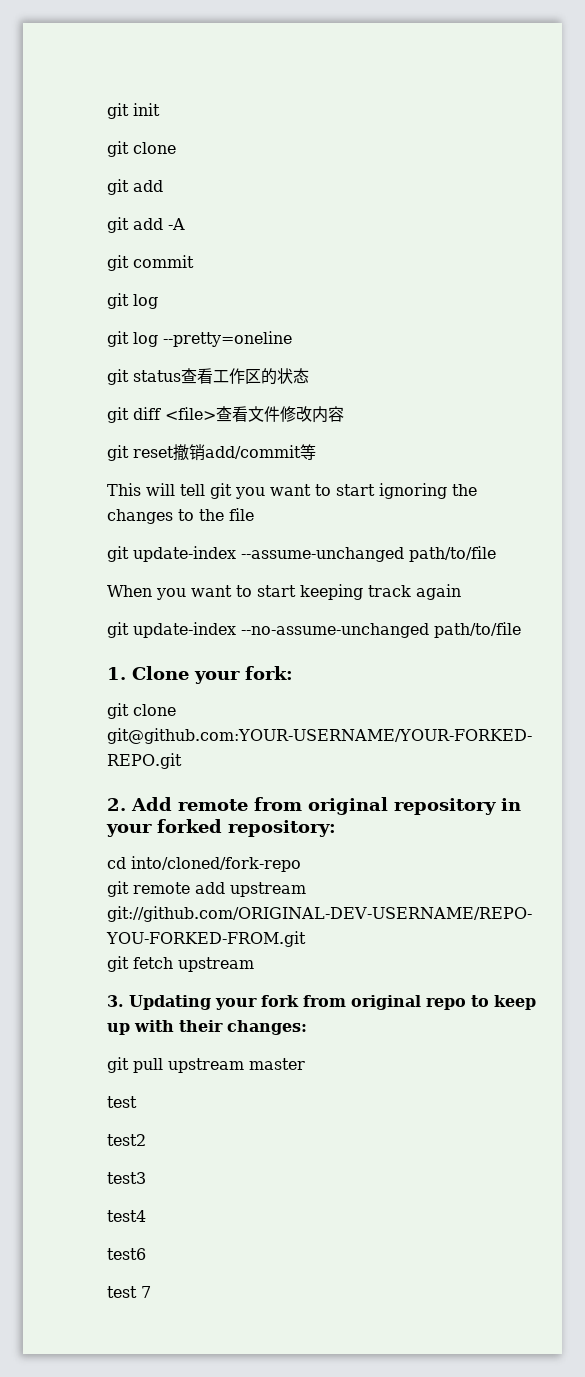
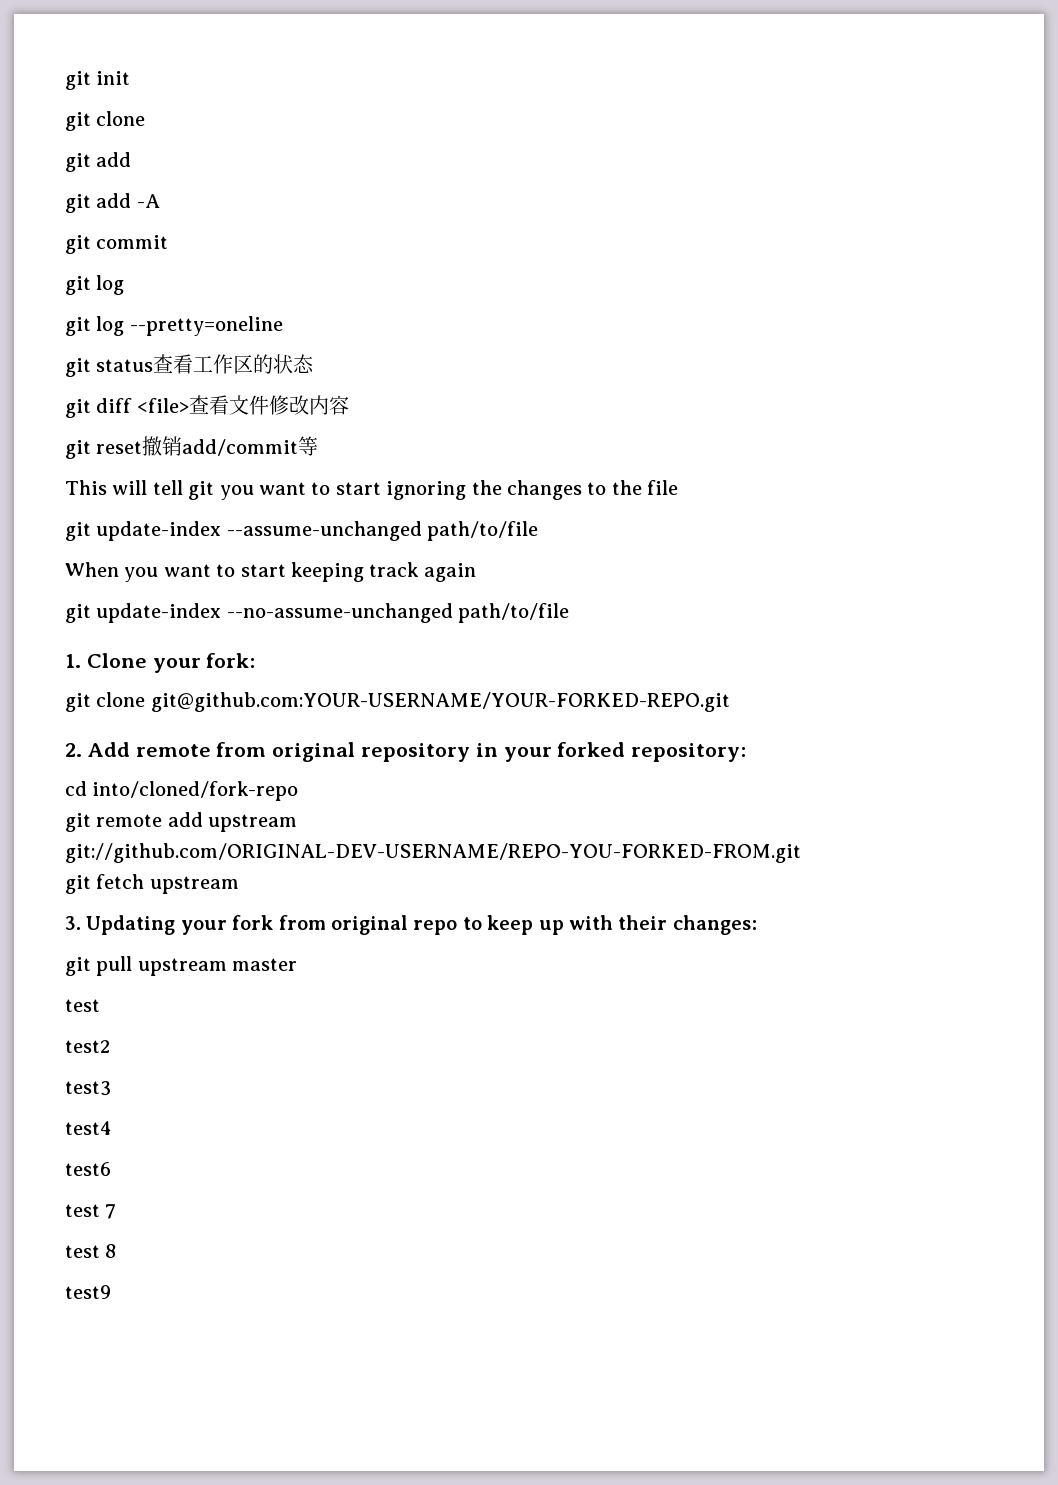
(151, 1292) none -> [65,1244,117,1258] [65,1285,111,1299] // test 8 // test9

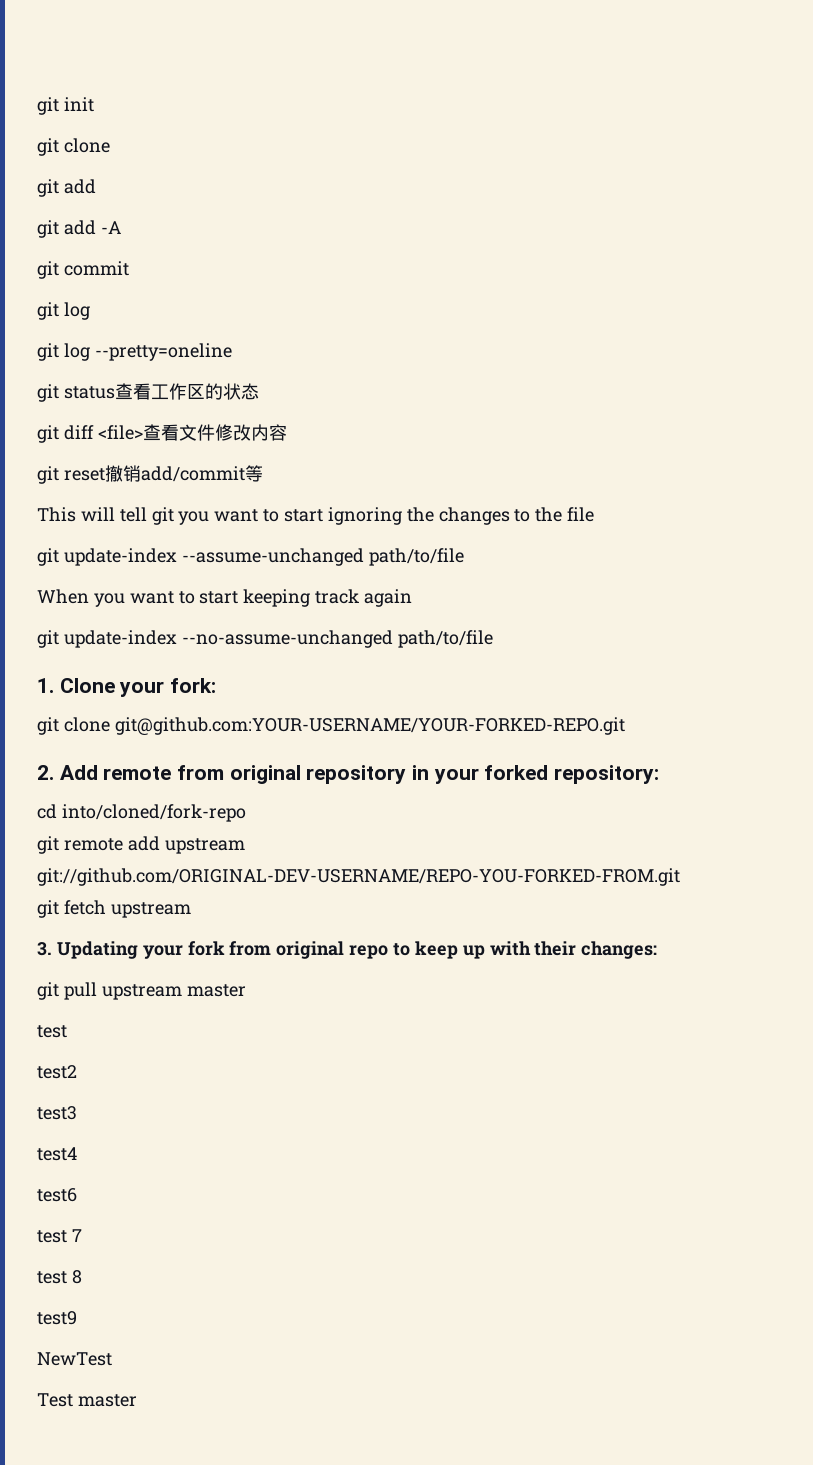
(111, 1292) none -> [37,1352,112,1366] [37,1393,137,1407] // NewTest // Test master

